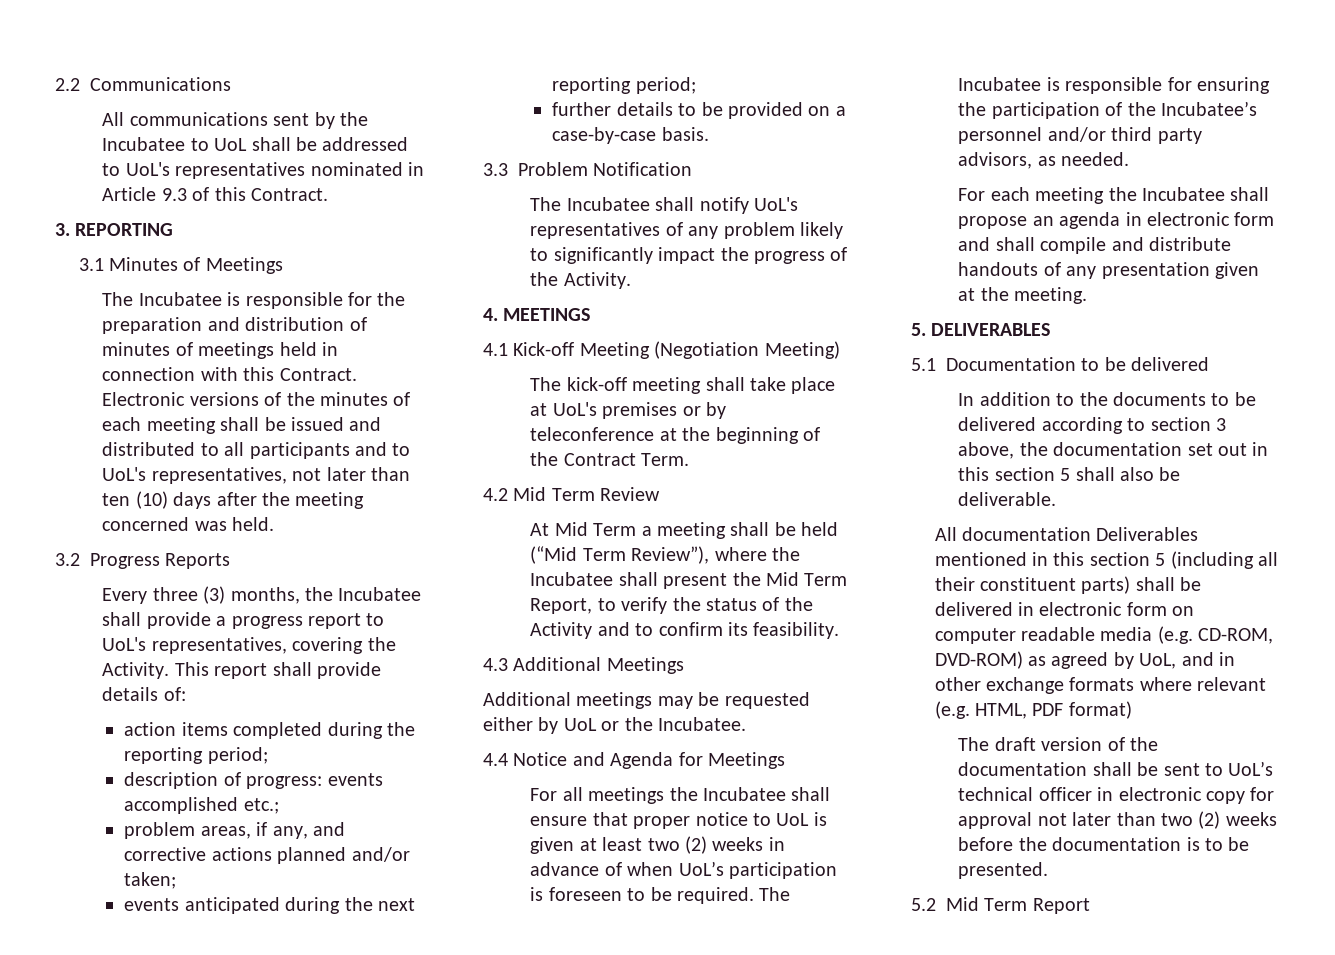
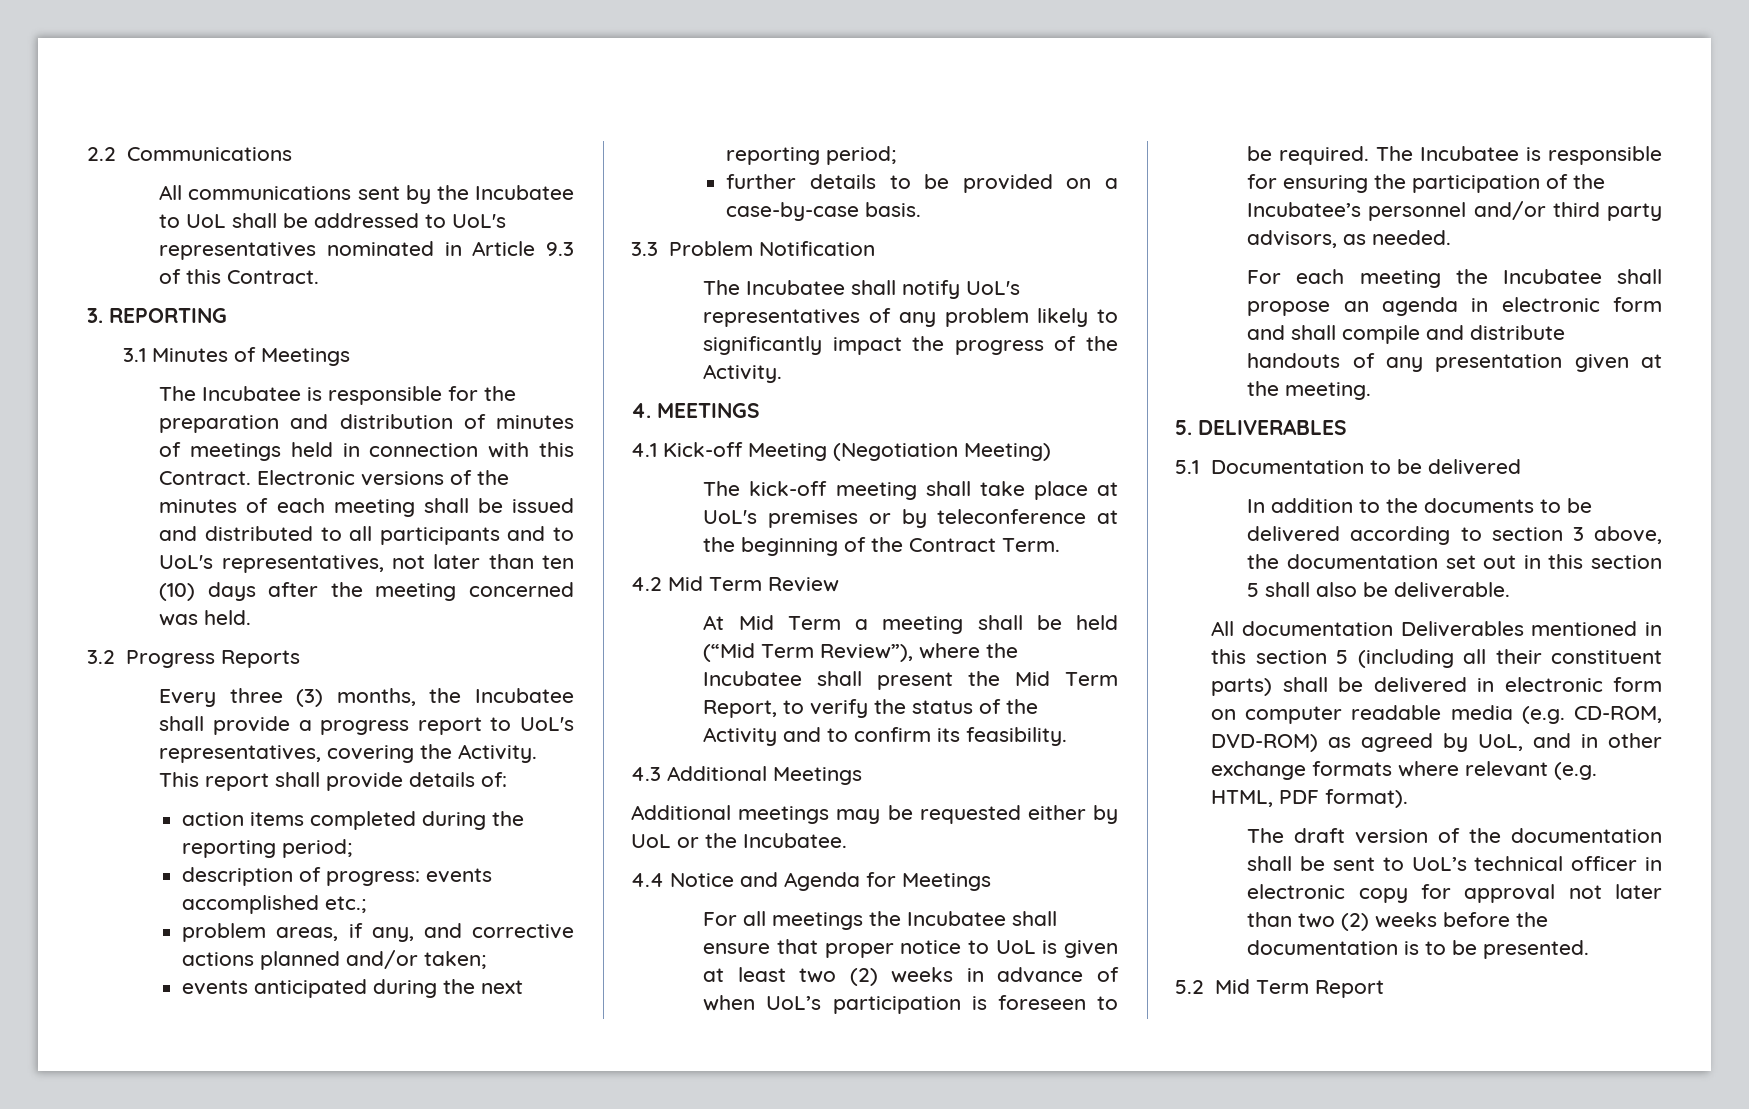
[1068,701,1132,719] format) -> [1325,789,1409,808] format).

